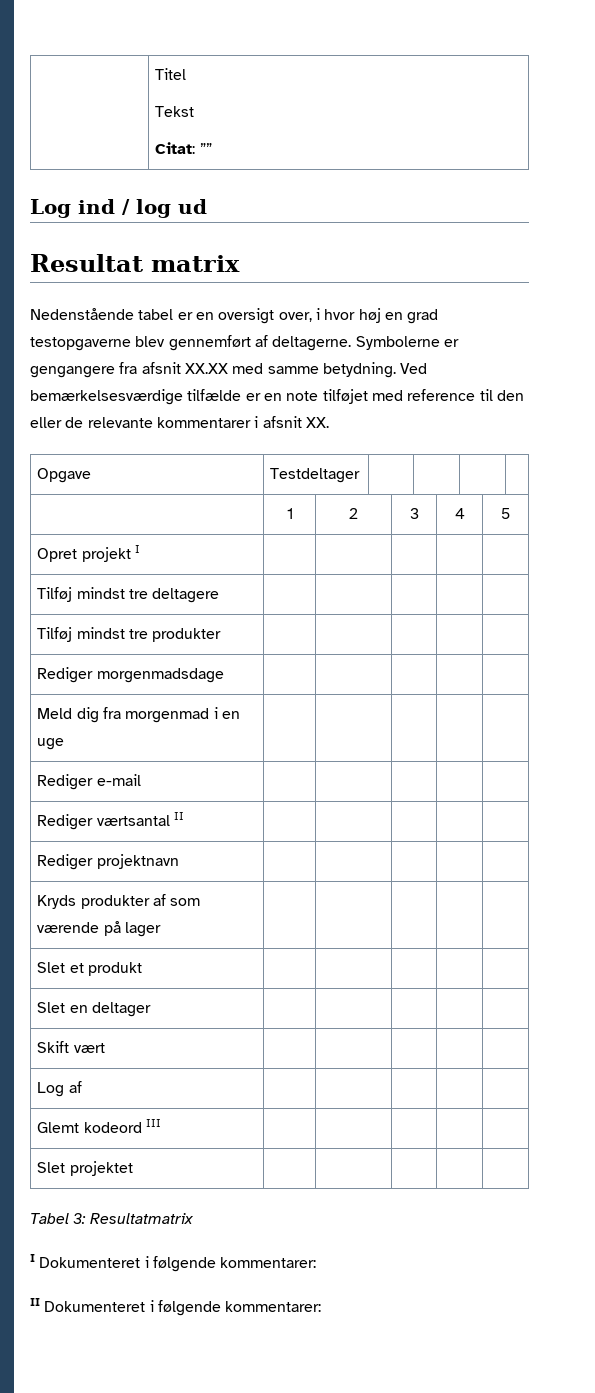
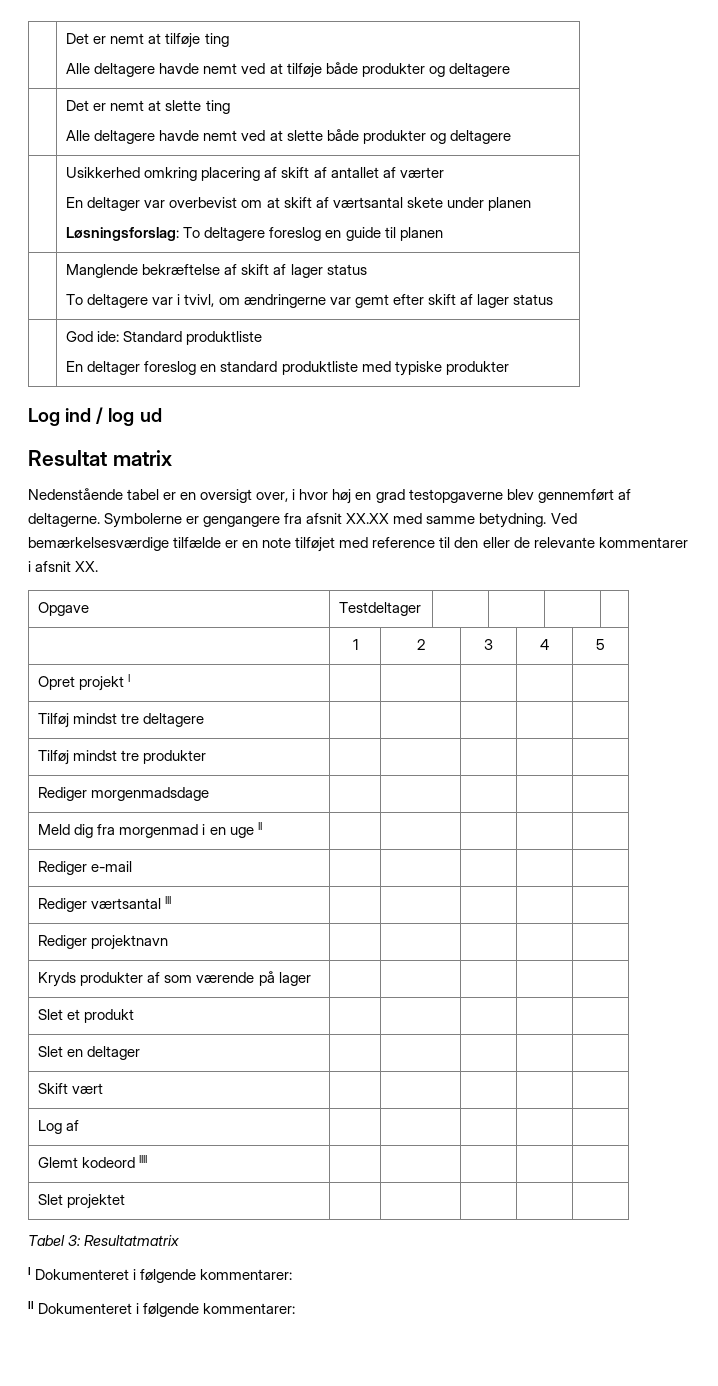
[155,68,187,80] [155,106,195,117] [155,142,212,154] | Titel // Tekst // Citat: ”” -> [66,33,229,48] [66,62,510,78] [66,100,230,114] [66,129,511,144] [66,167,444,181] [66,197,531,211] [66,227,443,241] [66,264,367,278] [66,294,553,308] [66,331,263,345] [66,361,509,376] | Det er nemt at tilføje ting // Alle deltagere havde nemt ved at tilføje både produkter og deltagere // | Det er nemt at slette ting // Alle deltagere havde nemt ved at slette både produkter og deltagere // | Usikkerhed omkring placering af skift af antallet af værter // En deltager var overbevist om at skift af værtsantal skete under planen // Løsningsforslag: To deltagere foreslog en guide til planen // | Manglende bekræftelse af skift af lager status // To deltagere var i tvivl, om ændringerne var gemt efter skift af lager status // | God ide: Standard produktliste // En deltager foreslog en standard produktliste med typiske produkter
(65, 744) none -> [257,822,262,830] II
[174,812,185,820] II -> [165,896,172,904] III
[146,1119,162,1127] III -> [139,1155,148,1163] IIII

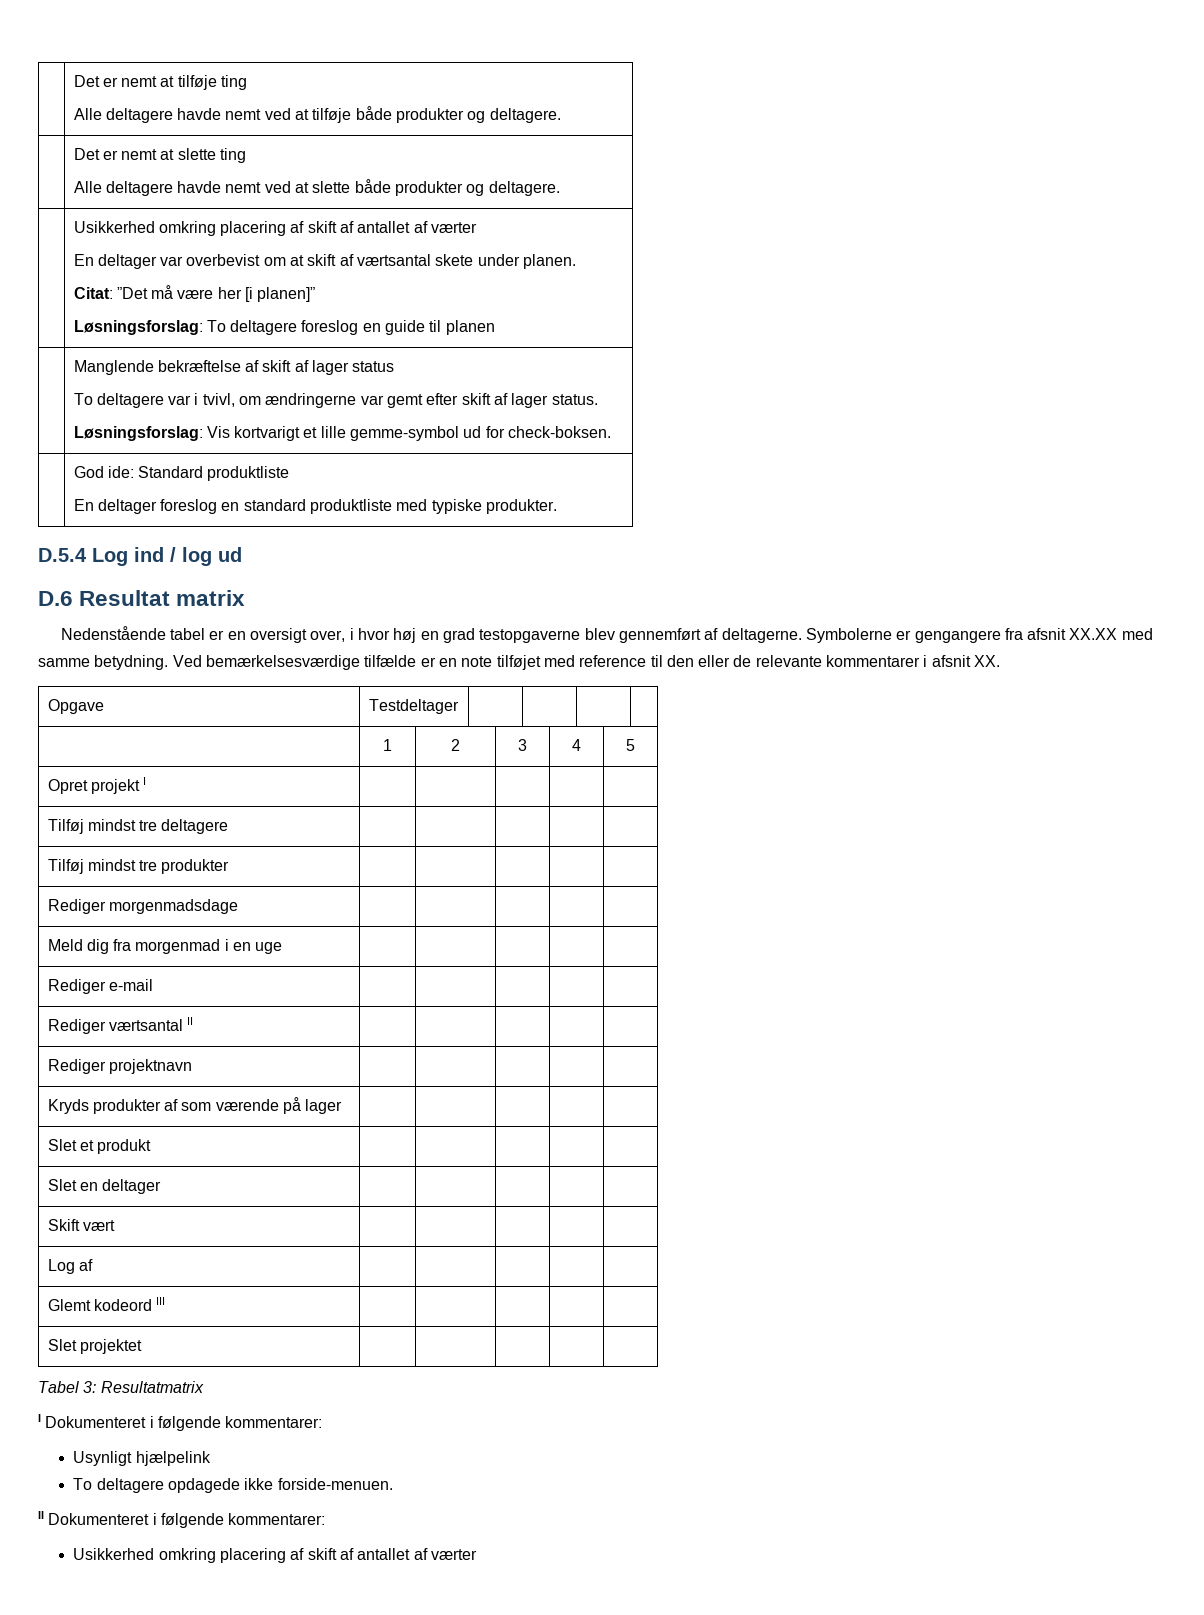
[448,63,510,77] deltagere -> [489,108,561,123] deltagere.
[449,130,511,144] deltagere -> [488,181,560,196] deltagere.
[487,197,531,211] planen -> [523,254,577,269] [73,285,316,302] planen. // Citat: ”Det må være her [i planen]”
[512,294,553,305] status -> [551,394,598,405] [73,426,612,441] status. // Løsningsforslag: Vis kortvarigt et lille gemme-symbol ud for check-boksen.
[445,361,509,375] produkter // -> [486,499,558,514] [38,548,87,562] produkter. // D.5.4
(162, 415) none -> [38,591,73,606] D.6
[257,822,262,830] II -> (283, 948) none
[165,896,172,904] III -> [187,1017,194,1025] II
[139,1155,148,1163] IIII -> [156,1297,166,1305] III
(293, 1274) none -> [73,1451,211,1466] [73,1478,393,1493] // Usynligt hjælpelink // To deltagere opdagede ikke forside-menuen.
(296, 1308) none -> [73,1548,478,1563] // Usikkerhed omkring placering af skift af antallet af værter

